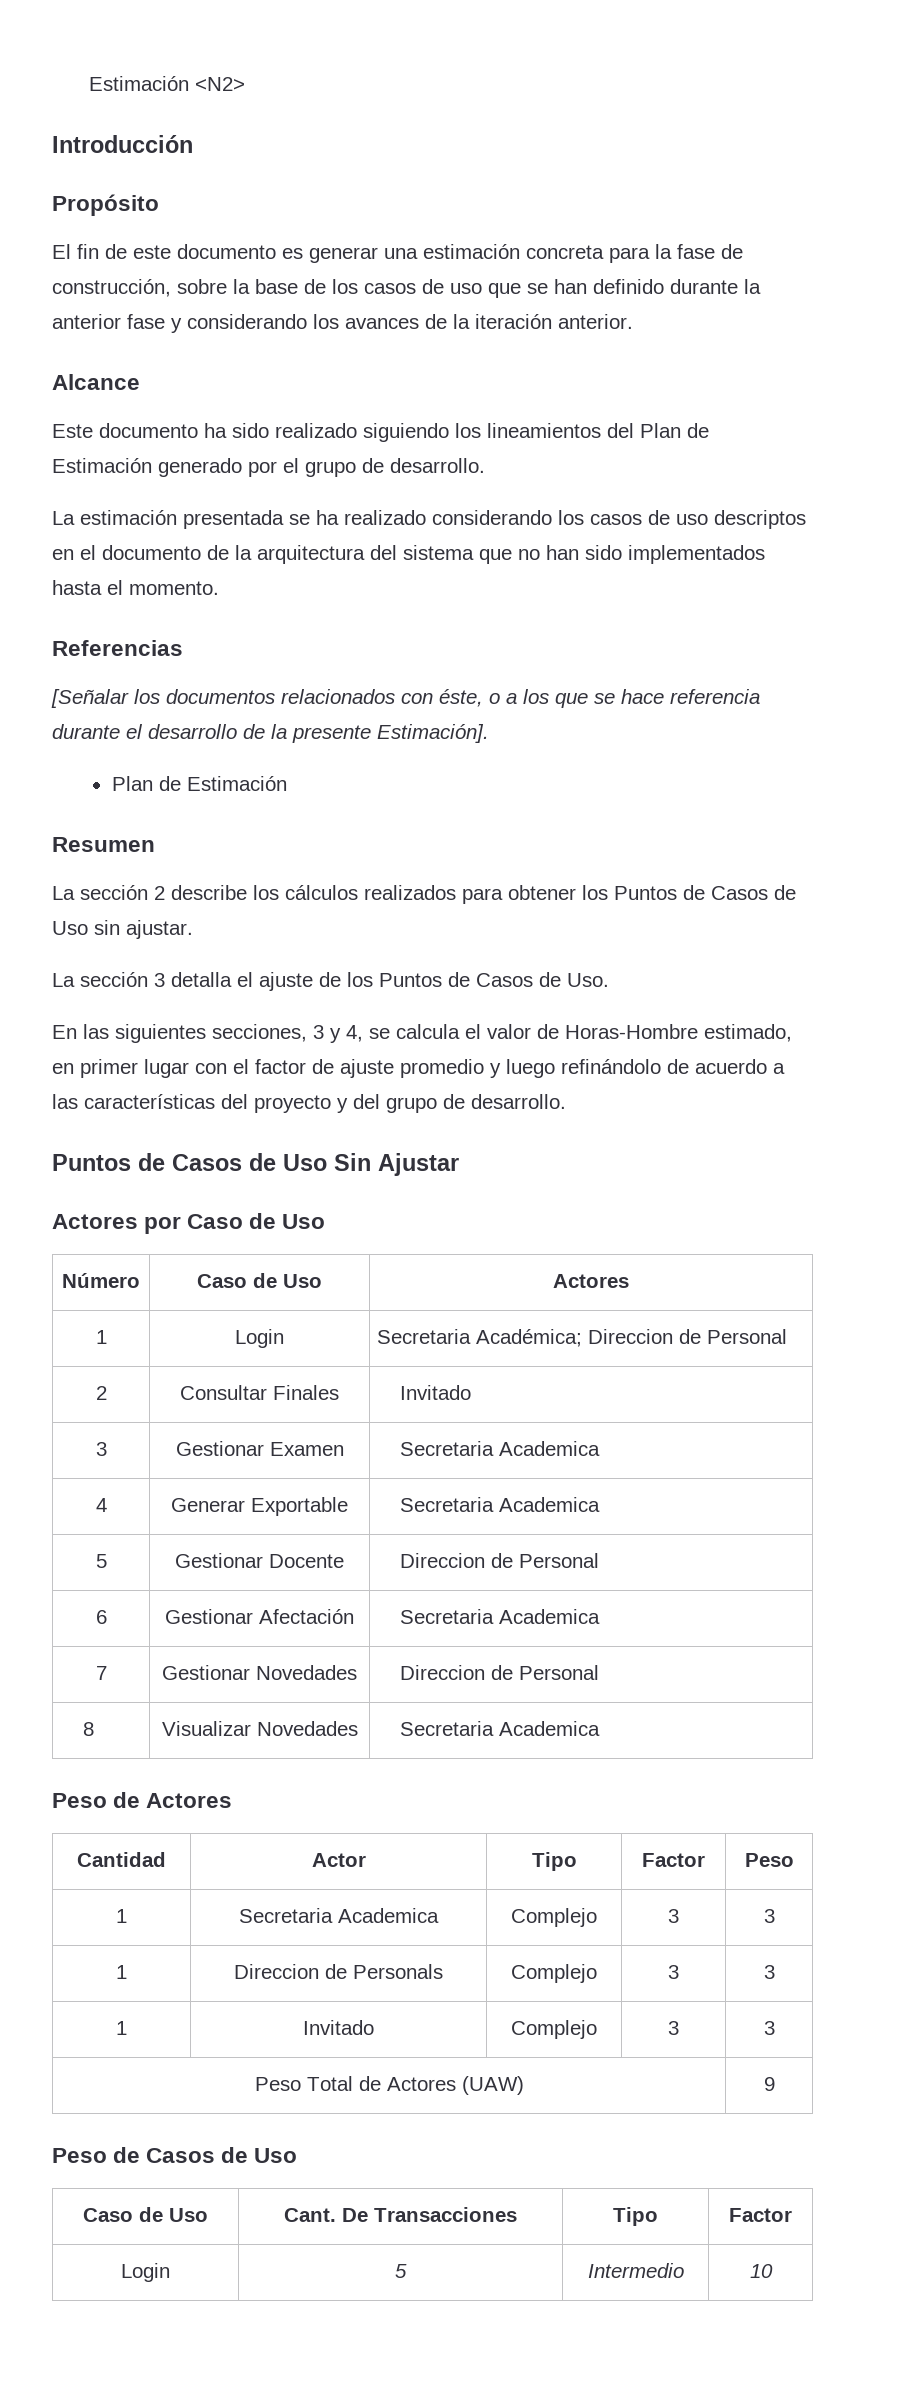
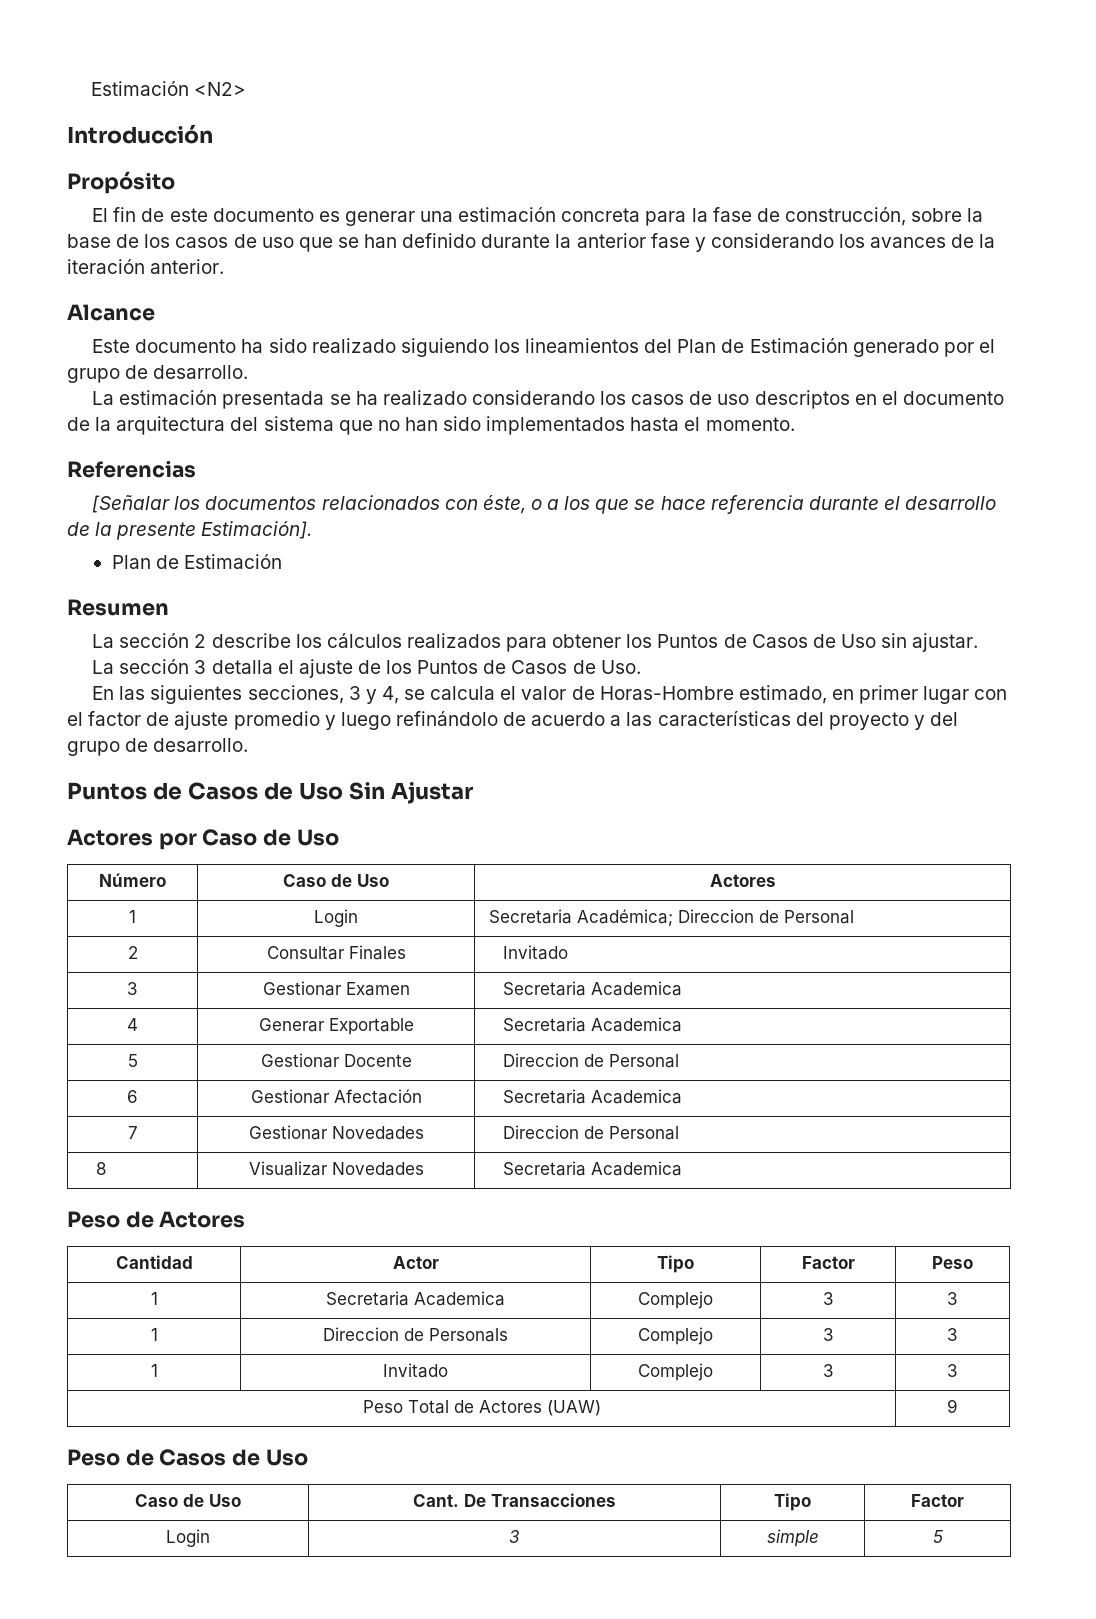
[395,2264,407,2278] [587,2263,684,2278] [749,2264,773,2278] | 5 | Intermedio | 10 -> [508,1530,520,1543] [766,1529,819,1547] [932,1530,943,1543] | 3 | simple | 5

